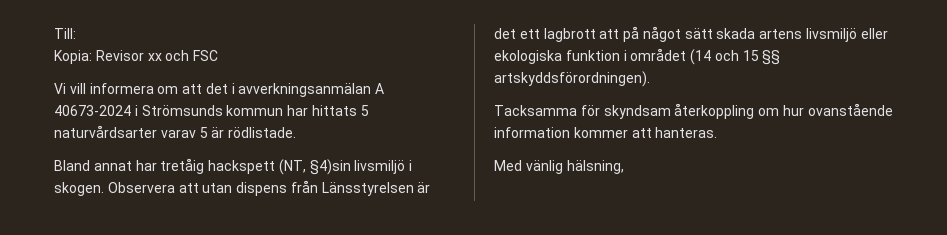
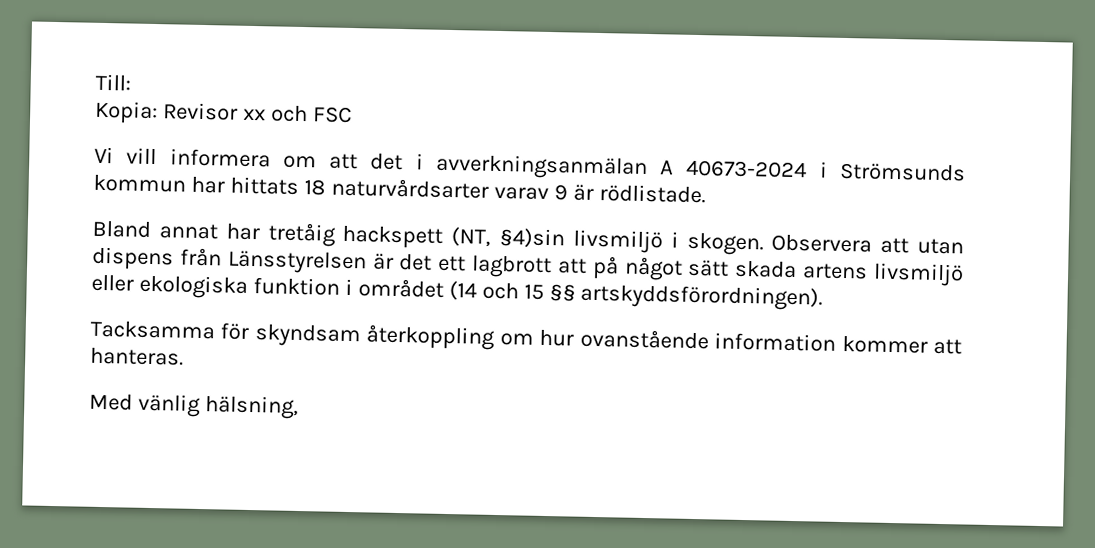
[360,105,369,116] 5 -> [303,179,326,196] 18
[199,127,208,138] 5 -> [553,184,568,201] 9

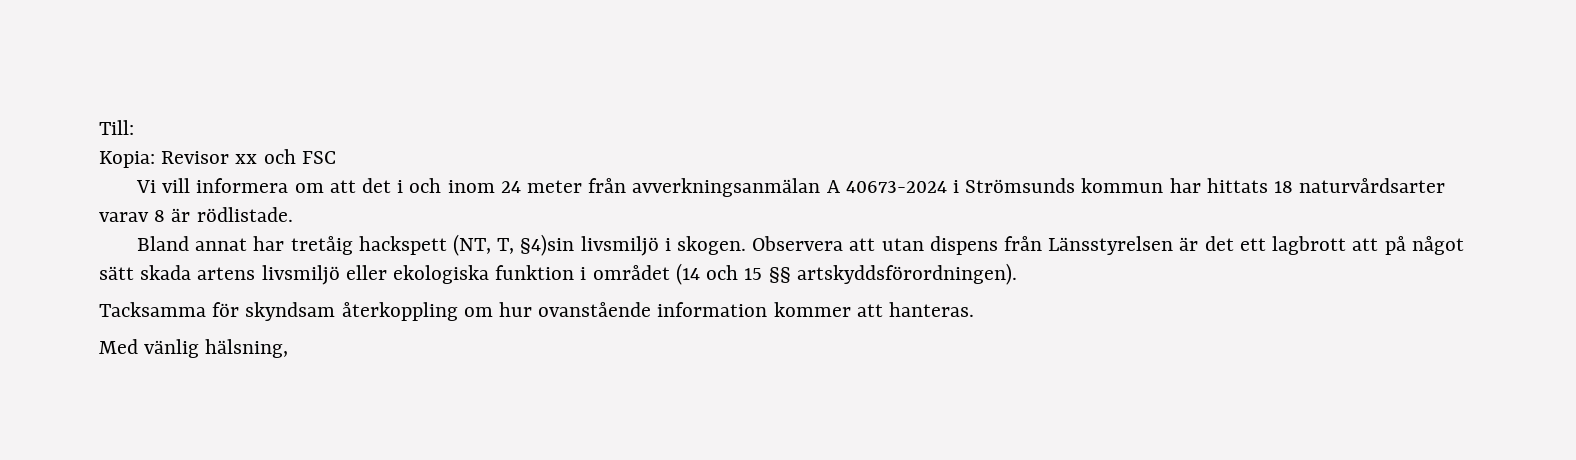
(424, 161) none -> [409,178,627,193] och inom 24 meter från
[553,184,568,201] 9 -> [154,210,166,222] 8
(492, 237) none -> [497,238,515,254] T,

